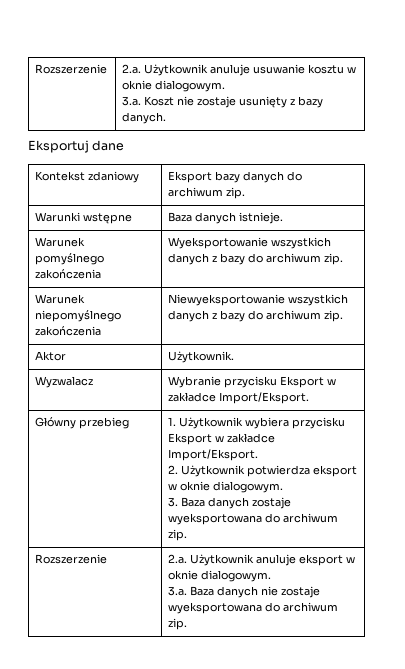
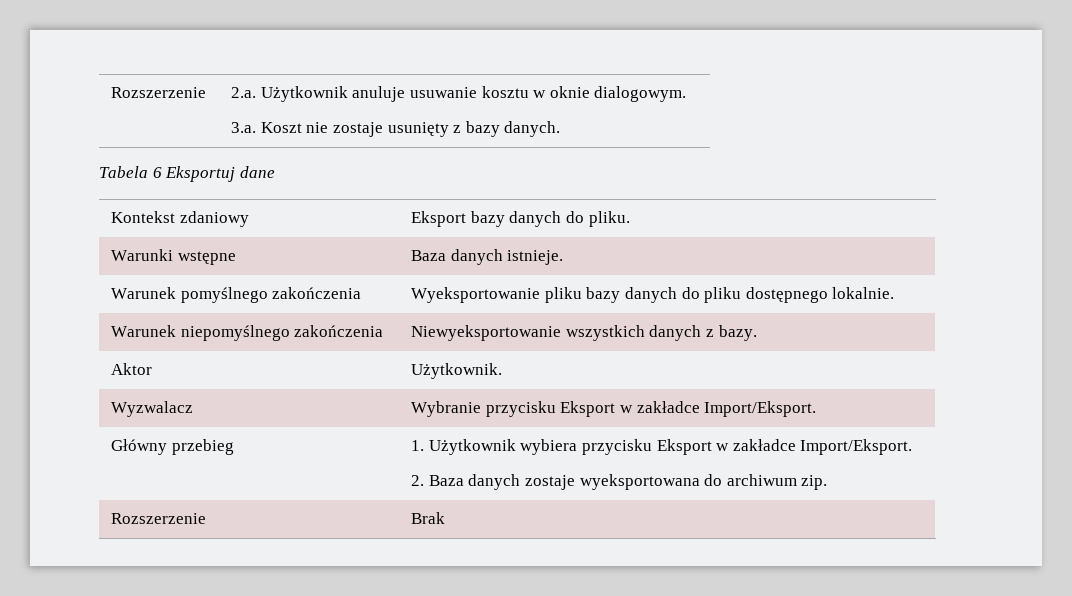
(167, 118) none -> [99,166,162,178] Tabela 6
[168,187,246,199] archiwum zip. -> [588,211,630,227] pliku.
[271,237,332,249] [168,253,344,265] wszystkich danych z bazy do archiwum zip. -> [544,287,895,303] pliku bazy danych do pliku dostępnego lokalnie.
[220,310,344,322] bazy do archiwum zip. -> [718,325,757,341] bazy.
[181,465,358,477] [168,481,284,493] [168,497,179,507] Użytkownik potwierdza eksport w oknie dialogowym. // 3. -> (425, 480) none
[168,554,356,566] [168,570,272,582] [168,586,321,598] [168,602,339,614] [168,618,188,630] 2.a. Użytkownik anuluje eksport w oknie dialogowym. // 3.a. Baza danych nie zostaje wyeksportowana do archiwum zip. -> [411,512,446,524] Brak

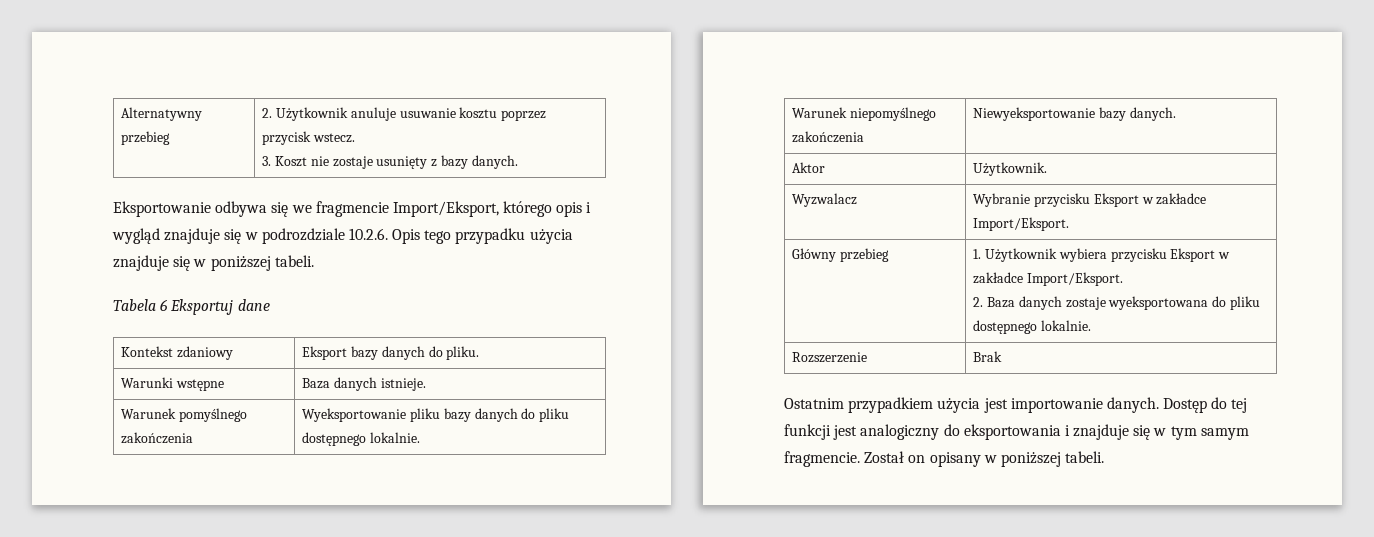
[111,87,207,98] [231,87,257,98] Rozszerzenie | 2.a. -> [121,107,203,121] [121,131,171,145] [262,108,273,118] Alternatywny przebieg | 2.
[533,86,687,102] [231,122,257,133] w oknie dialogowym. // 3.a. -> [501,110,547,121] [262,131,355,145] [262,156,272,166] poprzez przycisk wstecz. // 3.
(561, 129) none -> [113,201,592,217] [112,228,573,244] [113,255,314,271] // Eksportowanie odbywa się we fragmencie Import/Eksport, którego opis i wygląd znajduje się w podrozdziale 10.2.6. Opis tego przypadku użycia znajduje się w poniższej tabeli.
[565,325,757,341] wszystkich danych z bazy. -> [1098,107,1176,121] bazy danych.
[726,474,828,490] archiwum zip. -> [1229,296,1260,310] [973,320,1091,334] pliku dostępnego lokalnie.
(446, 518) none -> [784,397,1248,413] [784,424,1249,440] [784,451,1105,467] // Ostatnim przypadkiem użycia jest importowanie danych. Dostęp do tej funkcji jest analogiczny do eksportowania i znajduje się w tym samym fragmencie. Został on opisany w poniższej tabeli.

